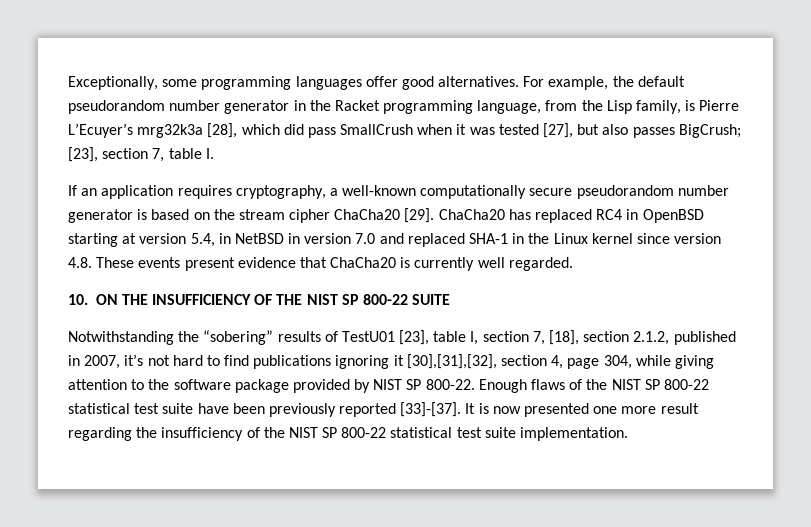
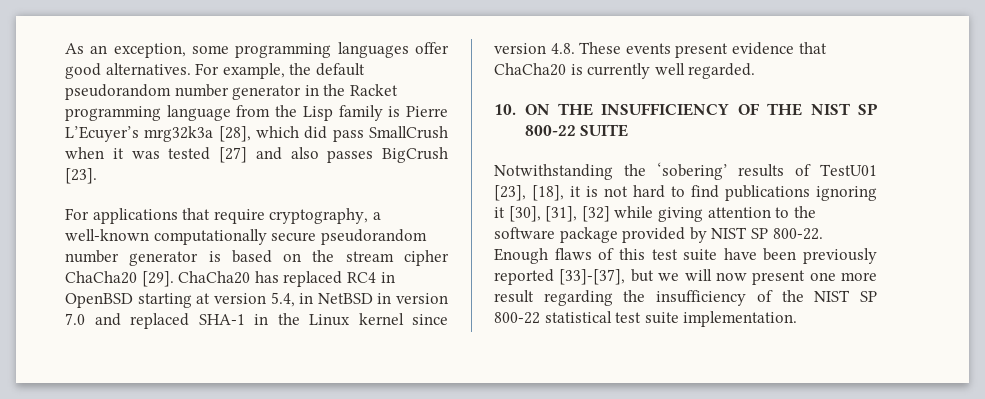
[68,76,158,90] Exceptionally, -> [65,43,186,58] As an exception,
[477,100,542,114] language, -> [166,105,231,121] language
[636,100,682,114] family, -> [338,105,383,121] family
[543,123,741,138] [68,147,214,162] [68,185,232,199] [27], but also passes BigCrush; [23], section 7, table I. // If an application requires -> [219,147,448,163] [65,168,97,184] [65,208,265,224] [27] and also passes BigCrush [23]. // For applications that require
[203,330,274,345] “sobering” -> [656,162,728,180] ‘sobering’
[433,330,736,345] [68,354,144,369] table I, section 7, [18], section 2.1.2, published in 2007, it’s -> [532,185,598,201] [18], it is
[406,354,632,369] [30],[31],[32], section 4, page 304, -> [508,206,610,222] [30], [31], [32]
[586,379,709,390] [68,403,130,414] the NIST SP 800-22 statistical -> [618,248,645,260] this
[400,402,590,417] [33]-[37]. It is now presented -> [559,269,806,285] [33]-[37], but we will now present

